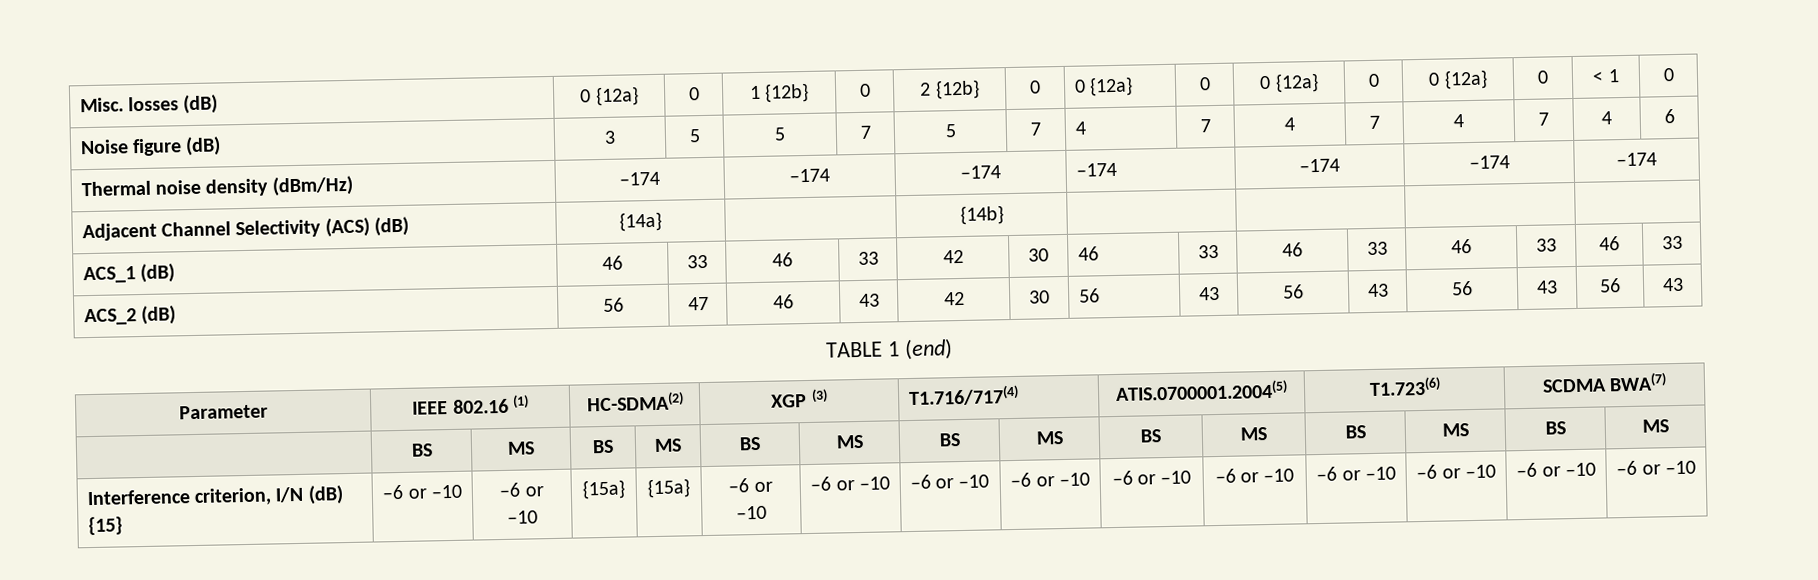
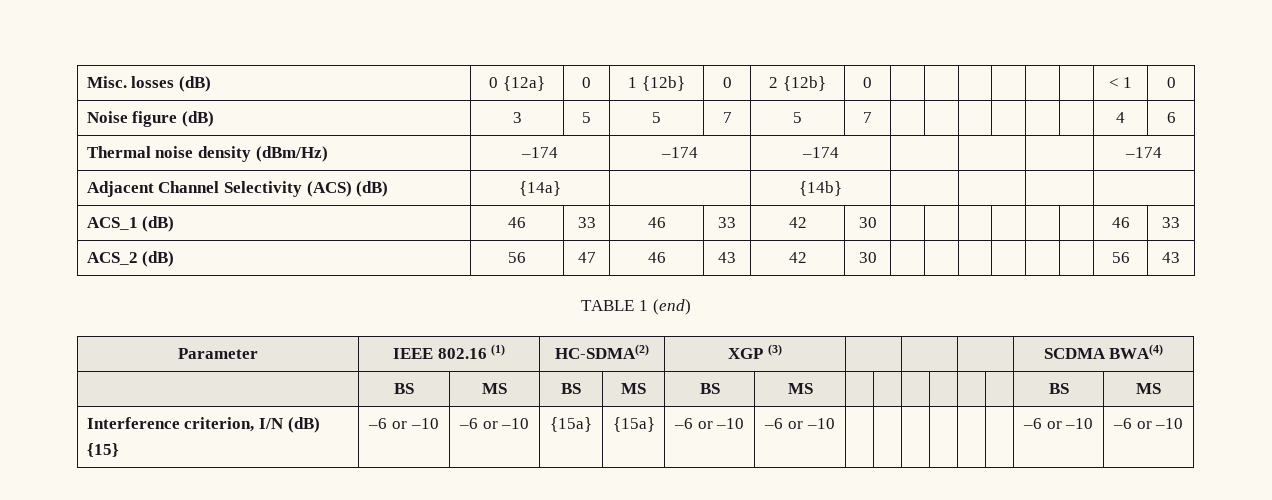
[1073,76,1134,97] [1198,77,1211,91] [1259,72,1319,93] [1367,73,1380,87] [1428,69,1488,90] [1537,70,1549,84] 0 {12a} | 0 | 0 {12a} | 0 | 0 {12a} | 0 -> (872, 82) | | | | |
[1074,121,1086,135] [1199,119,1211,133] [1284,117,1295,131] [1368,115,1380,129] [1453,114,1464,128] [1538,112,1549,126] 4 | 7 | 4 | 7 | 4 | 7 -> (872, 117) | | | | |
[1075,162,1117,177] [1299,158,1340,173] [1468,155,1510,170] –174 | –174 | –174 -> (839, 152) | |
[1077,246,1099,261] [1197,244,1219,259] [1282,242,1303,257] [1366,241,1388,256] [1451,239,1472,254] [1536,238,1557,252] 46 | 33 | 46 | 33 | 46 | 33 -> (877, 222) | | | | |
[1078,288,1100,303] [1198,286,1220,301] [1282,284,1304,299] [1366,283,1389,298] [1451,280,1473,296] [1536,280,1558,294] 56 | 43 | 56 | 43 | 56 | 43 -> (877, 257) | | | | |
[907,384,1019,407] [1115,379,1288,401] [1368,376,1441,397] T1.716/717(4) | ATIS.0700001.2004(5) | T1.723(6) -> (782, 350) | |
[1609,372,1668,392] [410,443,433,457] [507,441,535,455] [592,439,614,454] [654,438,682,452] [739,436,761,451] [835,434,864,449] [938,433,961,447] [1035,431,1064,445] [1140,429,1162,443] [1240,427,1268,441] [1344,425,1366,439] [1441,423,1469,437] BWA(7) // | BS | MS | BS | MS | BS | MS | BS | MS | BS | MS | BS | MS -> [1109,344,1164,359] [394,383,414,394] [482,383,507,394] [561,383,581,394] [621,383,646,394] [699,383,720,394] [787,383,813,394] BWA(4) // | BS | MS | BS | MS | BS | MS | | | | | |
[909,474,990,490] [1010,472,1090,488] [1111,470,1192,486] [1214,468,1295,484] [1316,466,1396,482] [1416,464,1496,480] [1516,462,1596,478] [1616,460,1696,476] –6 or –10 | –6 or –10 | –6 or –10 | –6 or –10 | –6 or –10 | –6 or –10 | –6 or –10 | –6 or –10 -> [1022,418,1094,429] [1112,418,1184,429] | | | | | | –6 or –10 | –6 or –10

